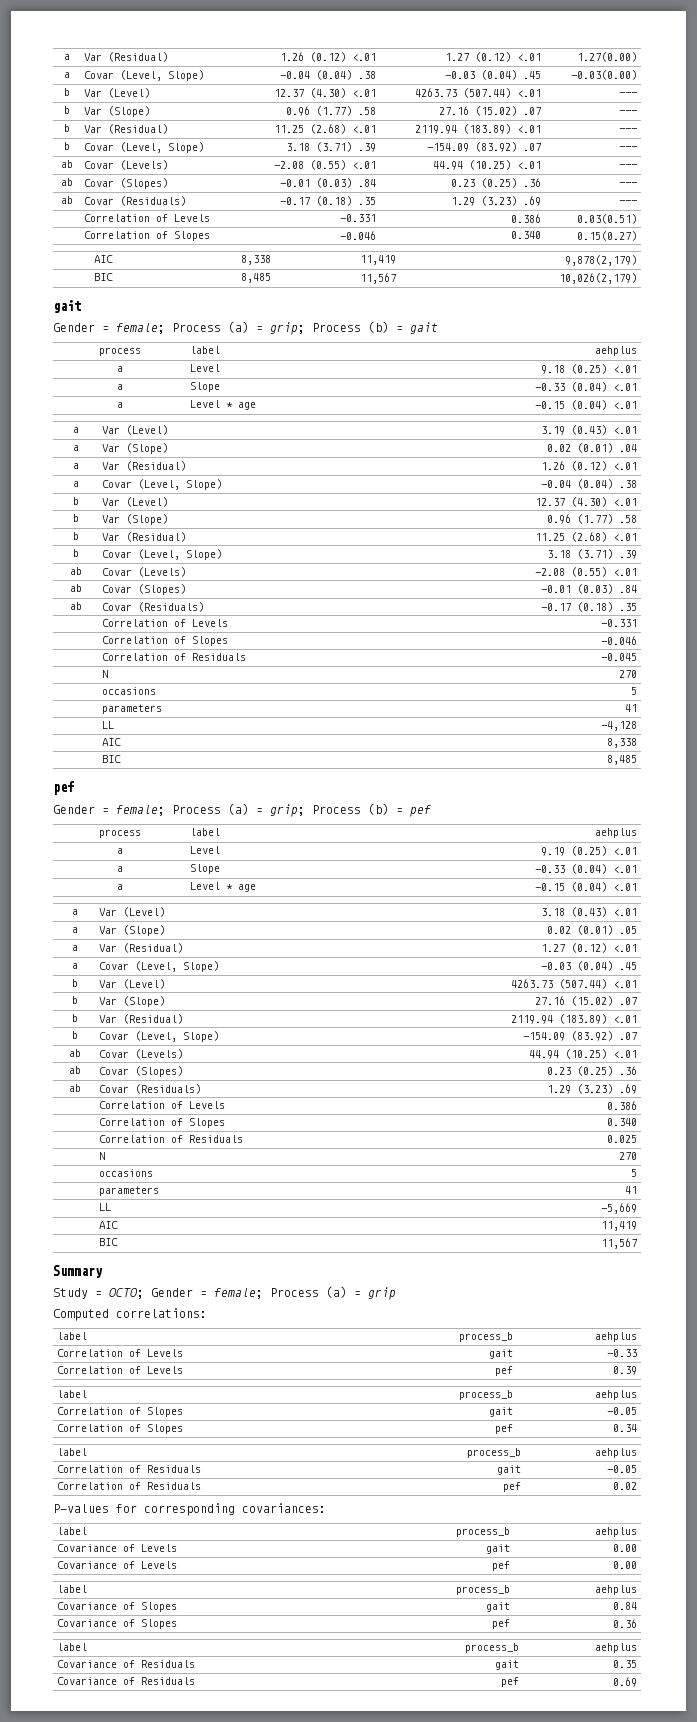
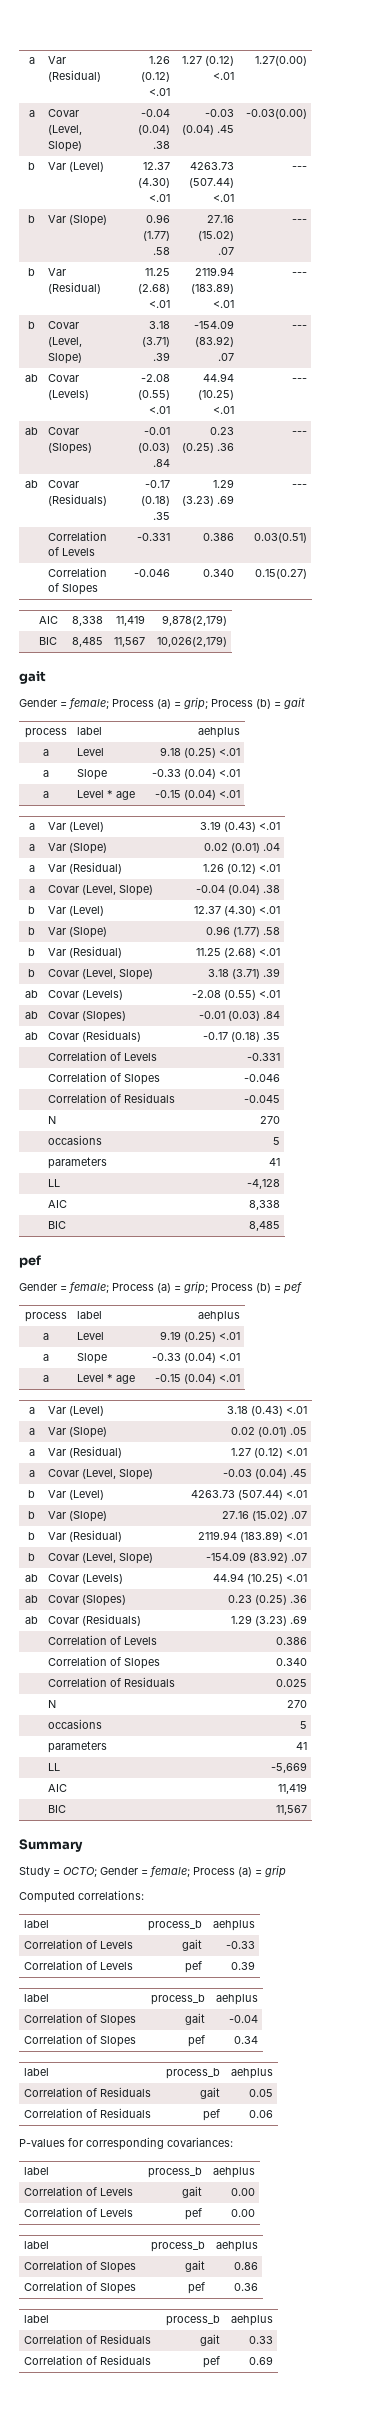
[606,1407,637,1415] -0.05 -> [228,2015,258,2023] -0.04
[606,1465,637,1473] [57,1482,202,1490] [502,1482,521,1492] [612,1482,637,1490] -0.05 // Correlation of Residuals | pef | 0.02 -> [248,2089,273,2097] [24,2108,152,2118] [202,2109,220,2121] [248,2110,273,2118] 0.05 // Correlation of Residuals | pef | 0.06
[57,1544,118,1552] Covariance -> [24,2186,84,2196] Correlation
[57,1561,118,1569] Covariance -> [24,2207,84,2217] Correlation
[57,1602,178,1612] [485,1602,510,1612] [612,1602,637,1610] [57,1619,118,1627] Covariance of Slopes | gait | 0.84 // Covariance -> [24,2260,137,2273] [184,2260,205,2272] [233,2262,258,2270] [24,2281,84,2291] Correlation of Slopes | gait | 0.86 // Correlation
[57,1660,196,1668] [494,1660,519,1670] [612,1660,637,1668] [57,1677,118,1685] Covariance of Residuals | gait | 0.35 // Covariance -> [24,2334,152,2344] [199,2334,220,2346] [248,2336,273,2344] [24,2355,84,2365] Correlation of Residuals | gait | 0.33 // Correlation

